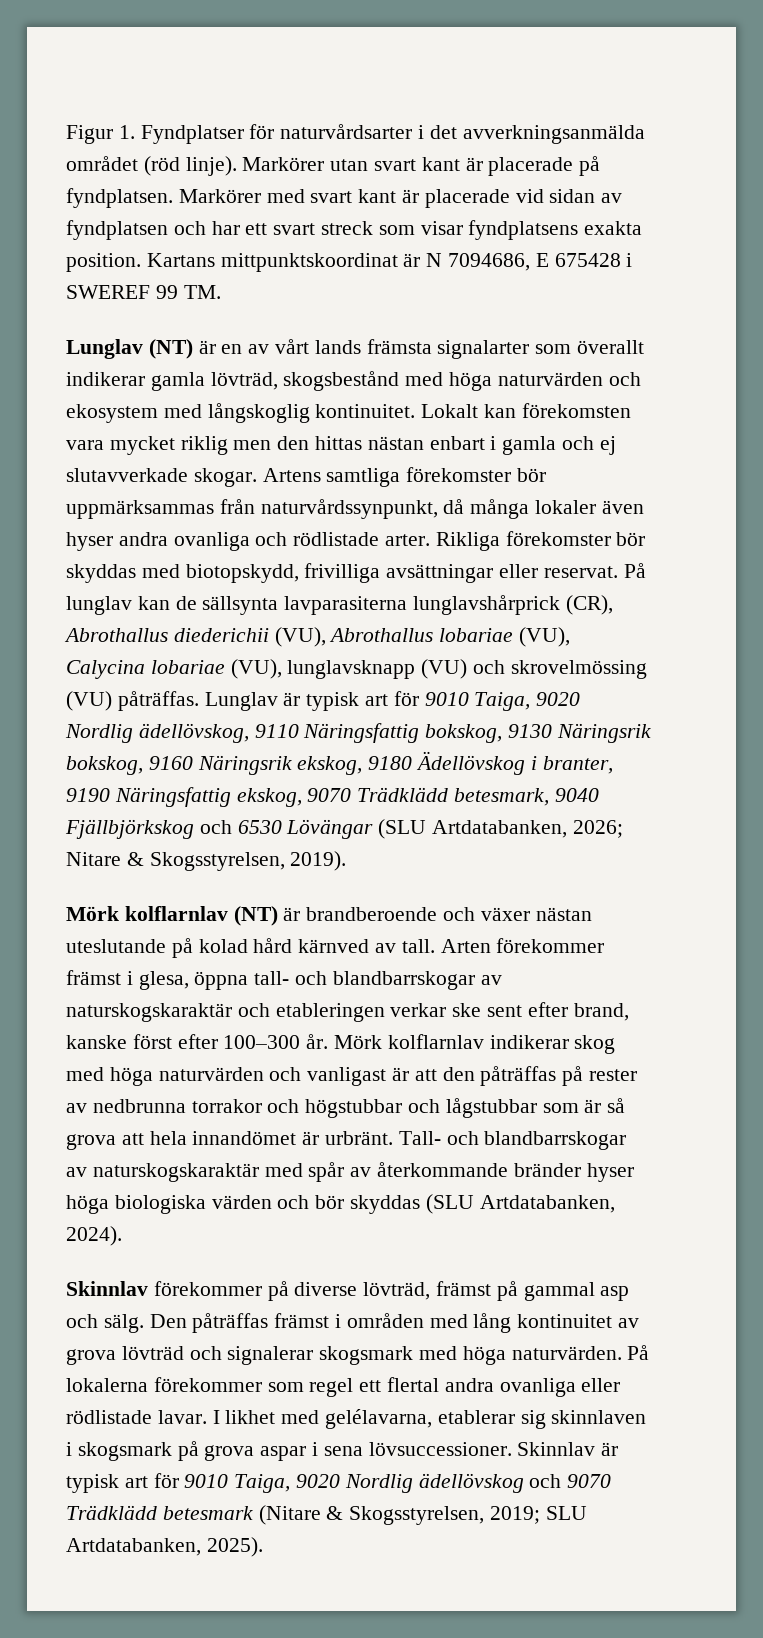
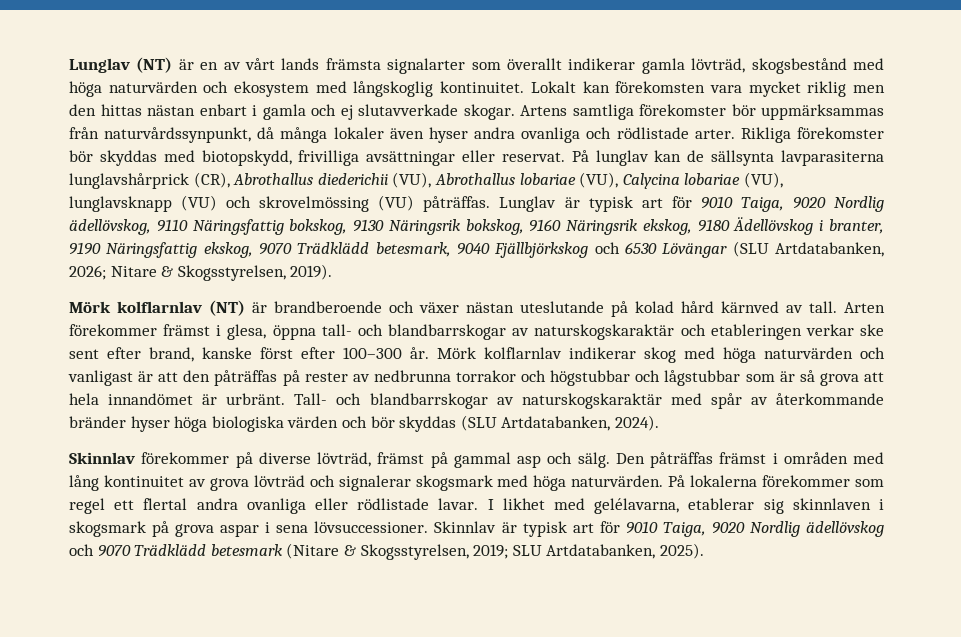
[66,124,645,144] [66,156,601,176] [66,188,623,208] [66,220,643,240] [66,253,633,272] [66,285,221,299] Figur 1. Fyndplatser för naturvårdsarter i det avverkningsanmälda området (röd linje). Markörer utan svart kant är placerade på fyndplatsen. Markörer med svart kant är placerade vid sidan av fyndplatsen och har ett svart streck som visar fyndplatsens exakta position. Kartans mittpunktskoordinat är N 7094686, E 675428 i SWEREF 99 TM. // -> (69, 65) none

